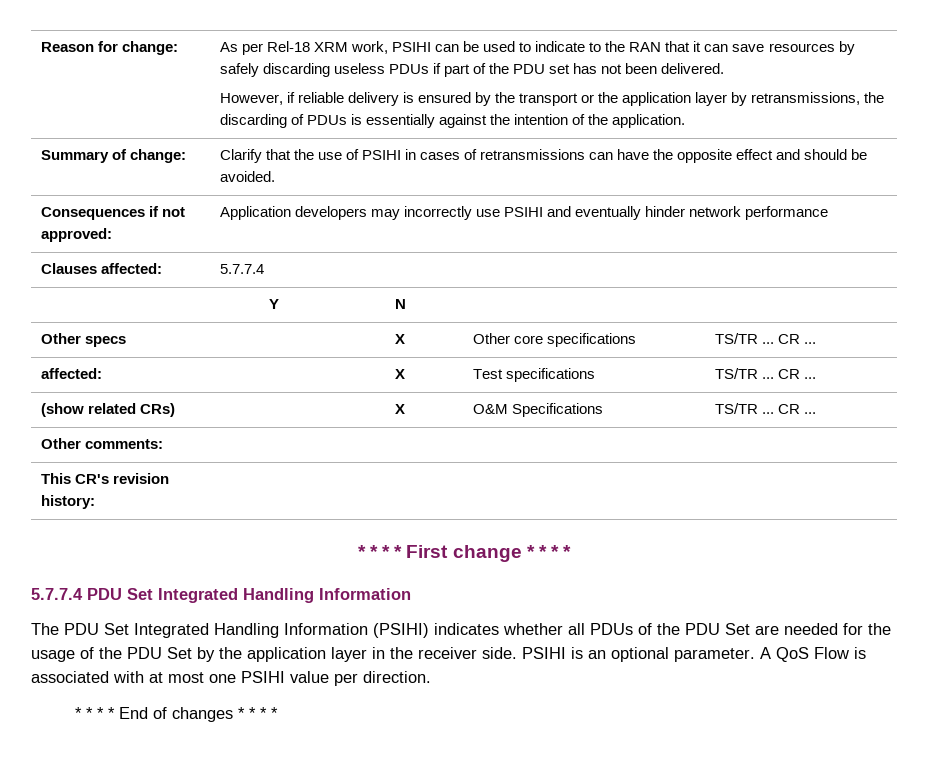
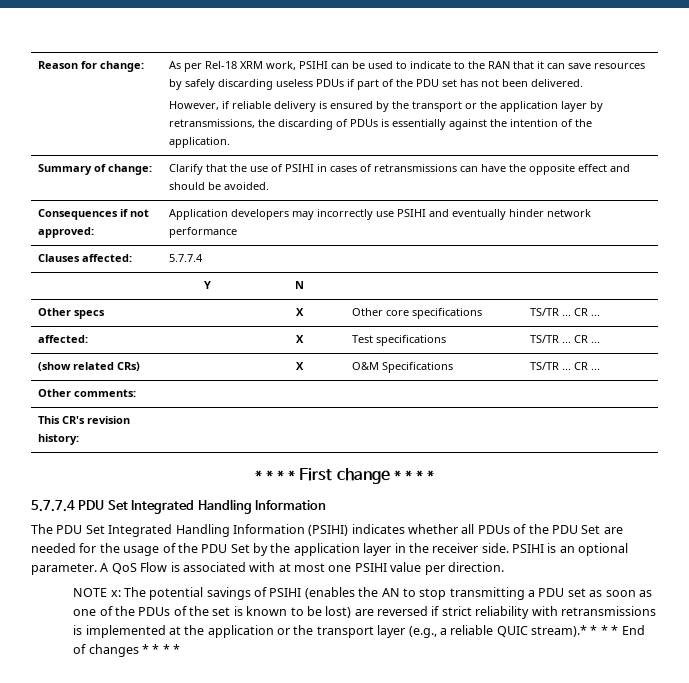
[74,707,82,719] * -> [73,587,652,600] [73,606,656,619] [73,625,588,638] NOTE x: The potential savings of PSIHI (enables the AN to stop transmitting a PDU set as soon as one of the PDUs of the set is known to be lost) are reversed if strict reliability with retransmissions is implemented at the application or the transport layer (e.g., a reliable QUIC stream).*

